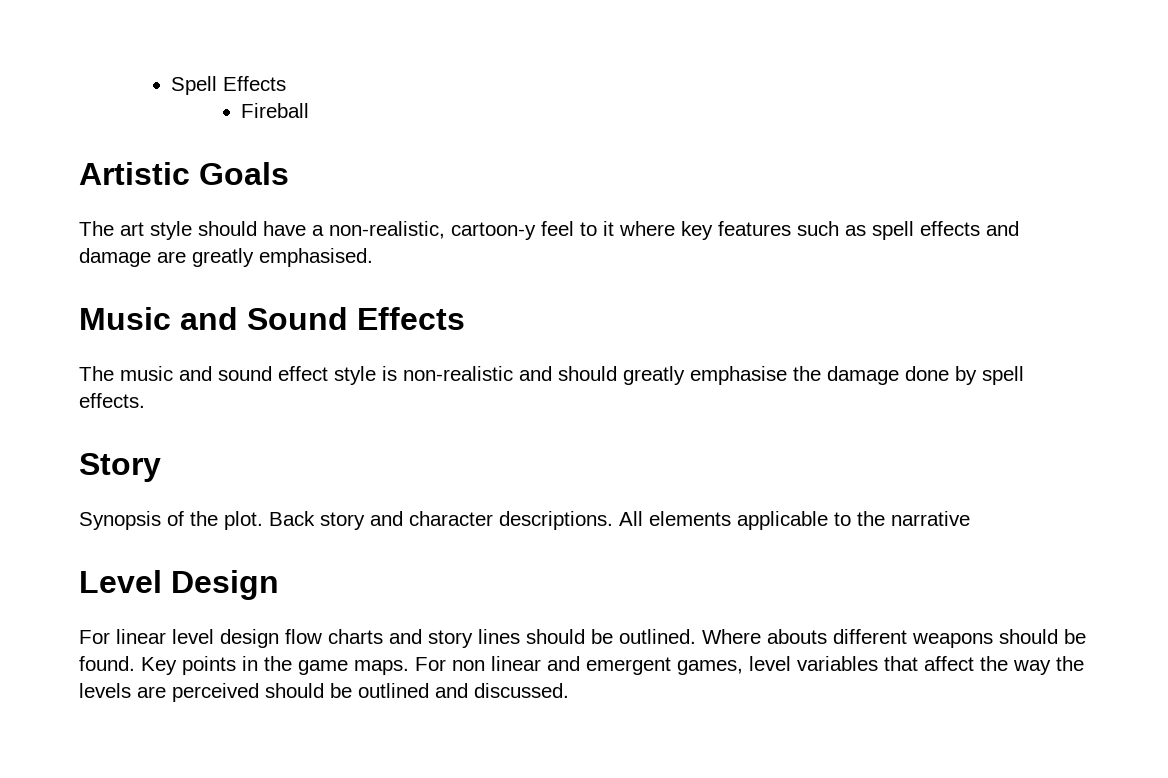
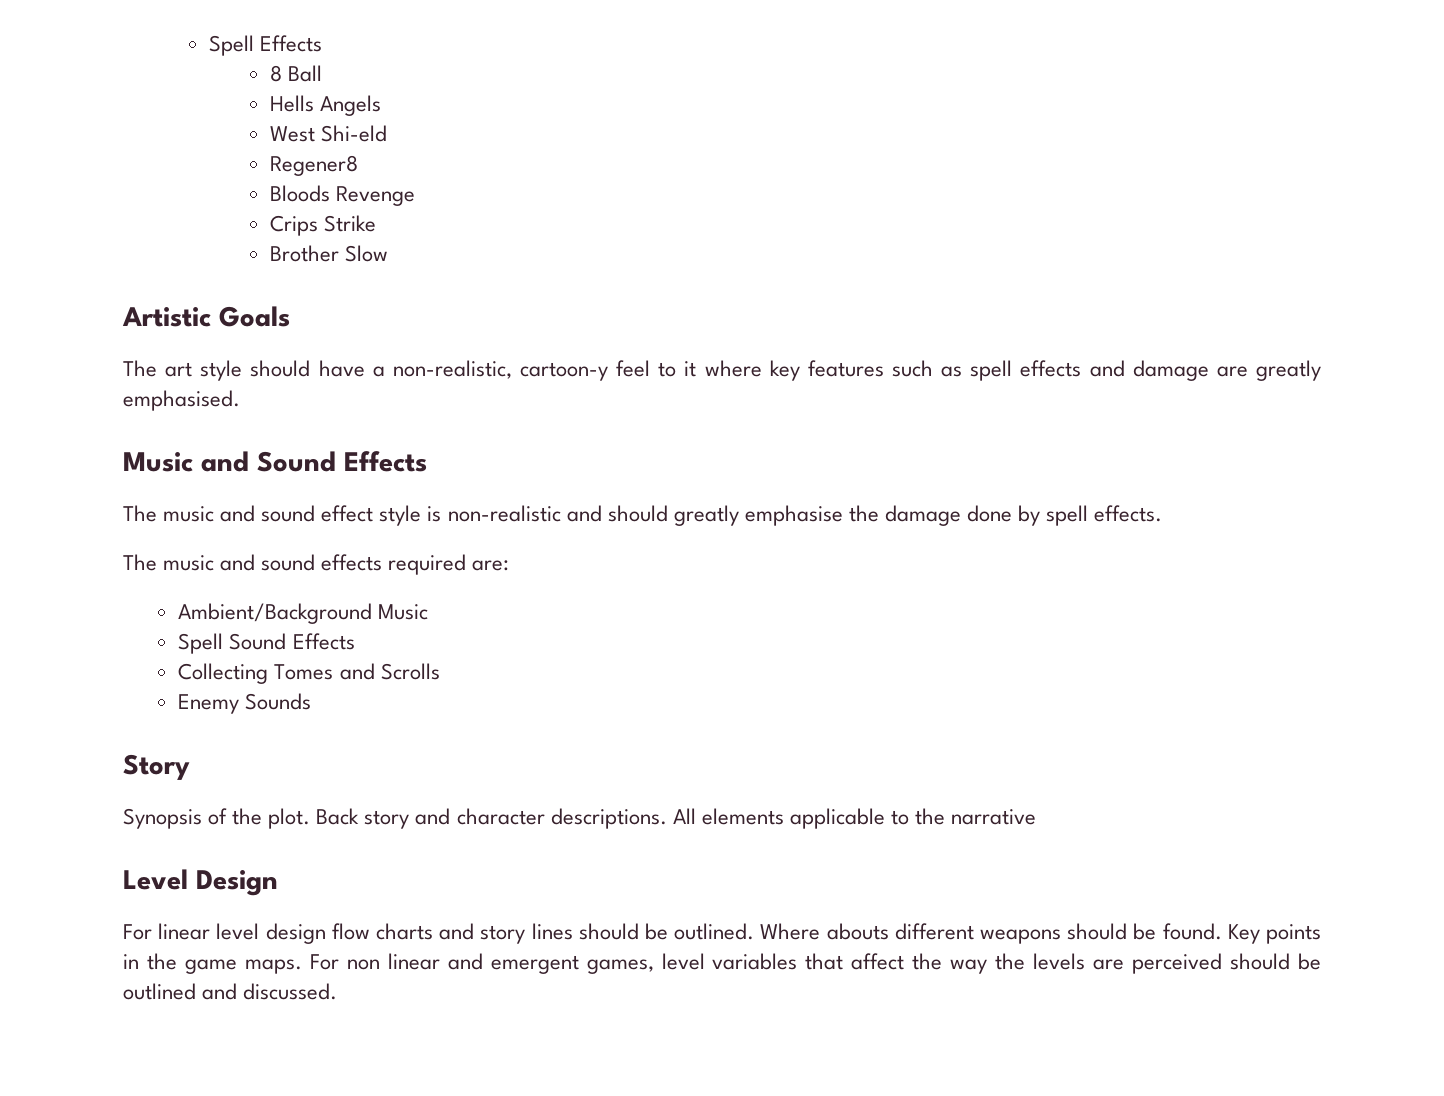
[241,103,310,118] Fireball -> [270,65,323,82] [270,95,382,116] [270,125,388,142] [270,155,359,176] [270,185,416,206] [270,215,377,236] [270,245,389,262] 8 Ball // Hells Angels // West Shi-eld // Regener8 // Bloods Revenge // Crips Strike // Brother Slow
(145, 400) none -> [123,554,510,575] [178,603,429,624] [178,633,355,654] [178,663,440,684] [178,693,312,714] // The music and sound effects required are: // Ambient/Background Music // Spell Sound Effects // Collecting Tomes and Scrolls // Enemy Sounds

